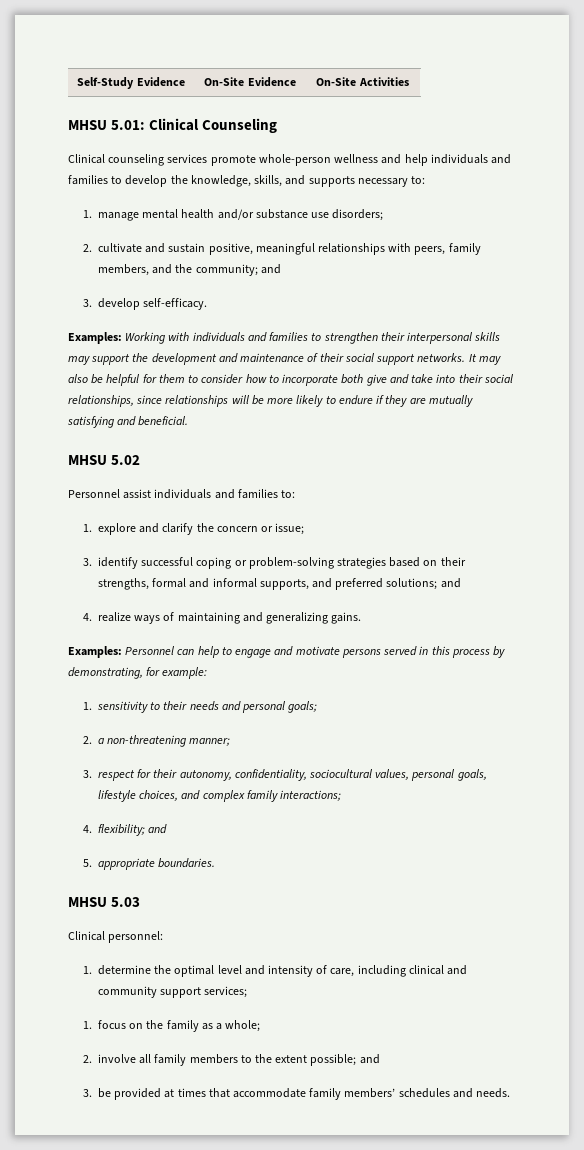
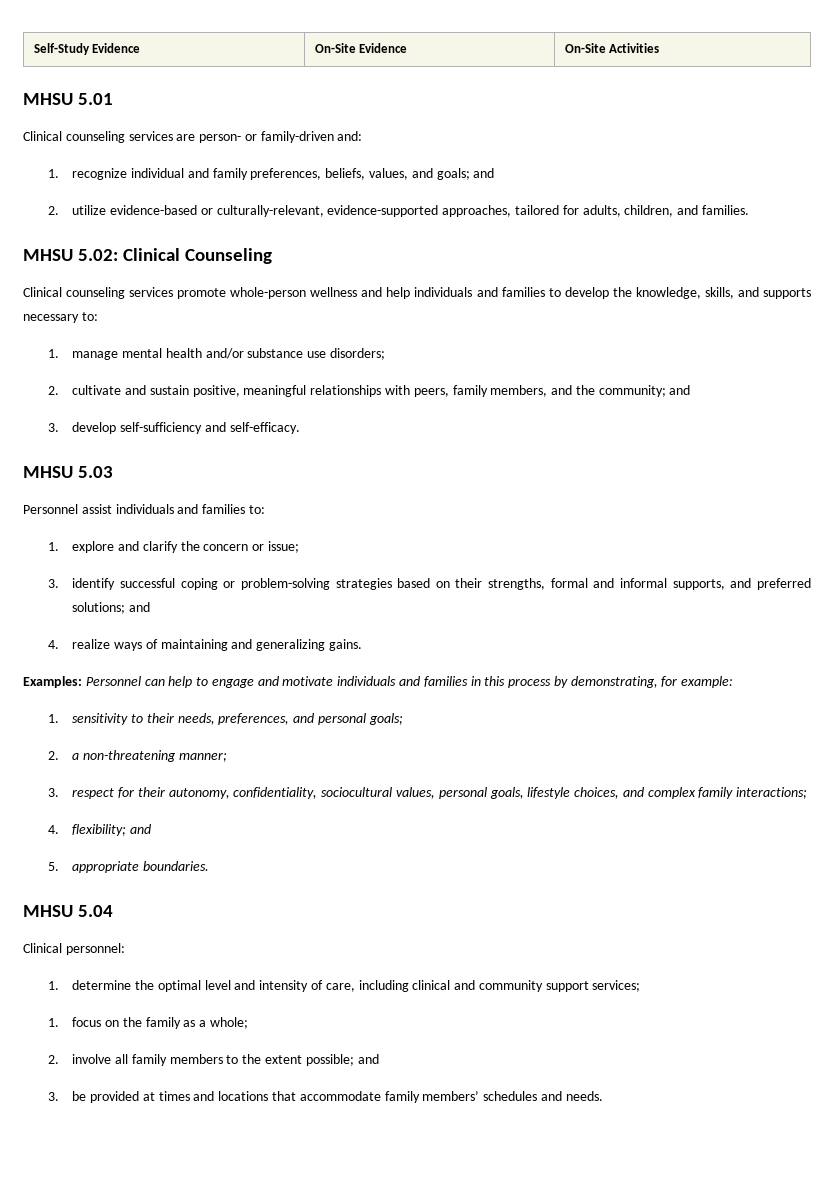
[111,120,146,130] 5.01: -> [78,93,114,105] [23,131,363,143] [47,168,495,180] [47,205,749,217] [23,249,119,261] 5.01 // Clinical counseling services are person- or family-driven and: // 1. recognize individual and family preferences, beliefs, values, and goals; and // 2. utilize evidence-based or culturally-relevant, evidence-supported approaches, tailored for adults, children, and families. // MHSU 5.02:
(140, 304) none -> [120,422,226,434] self-sufficiency and
[68,332,501,344] [68,353,501,365] [68,374,513,386] [68,395,473,407] [67,416,189,428] [68,455,141,465] // Examples: Working with individuals and families to strengthen their interpersonal skills may support the development and maintenance of their social support networks. It may also be helpful for them to consider how to incorporate both give and take into their social relationships, since relationships will be more likely to endure if they are mutually satisfying and beneficial. // MHSU 5.02 -> [23,466,114,478] // MHSU 5.03
[341,646,418,658] persons served -> [337,676,468,687] individuals and families
[189,701,219,711] needs -> [177,713,290,725] needs, preferences,
[111,897,141,907] 5.03 -> [78,905,114,917] 5.04
(206, 1092) none -> [193,1091,269,1101] and locations

